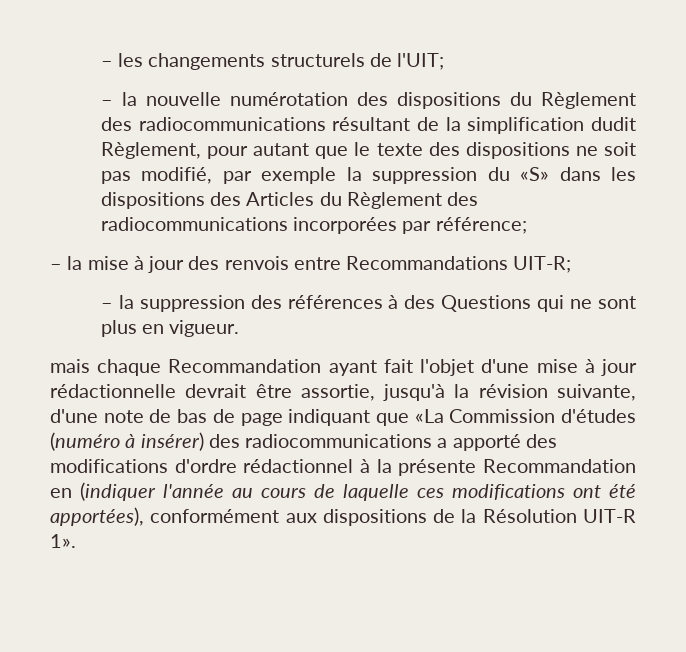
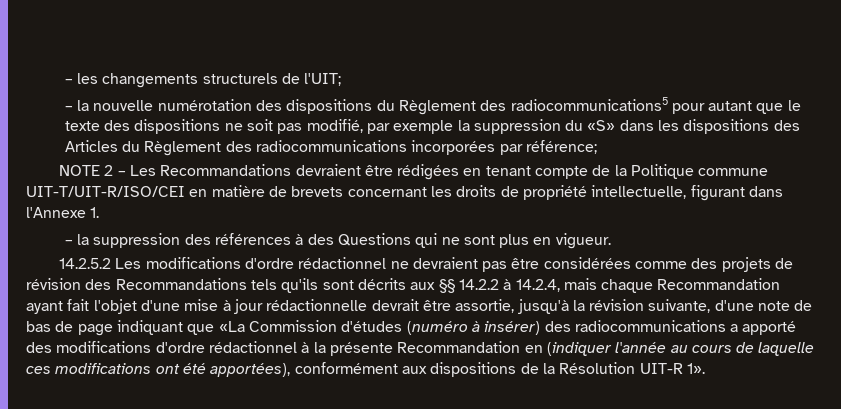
[138,117,637,134] [100,142,201,159] radiocommunications résultant de la simplification dudit Règlement, -> [510,97,668,111] radiocommunications5
[50,256,572,273] – la mise à jour des renvois entre Recommandations UIT-R; -> [58,164,769,180] [26,185,783,201] [26,207,100,218] NOTE 2 – Les Recommandations devraient être rédigées en tenant compte de la Politique commune UIT-T/UIT-R/ISO/CEI en matière de brevets concernant les droits de propriété intellectuelle, figurant dans l'Annexe 1.
(240, 328) none -> [58,257,794,272] [26,278,560,293] 14.2.5.2 Les modifications d'ordre rédactionnel ne devraient pas être considérées comme des projets de révision des Recommandations tels qu'ils sont décrits aux §§ 14.2.2 à 14.2.4,

